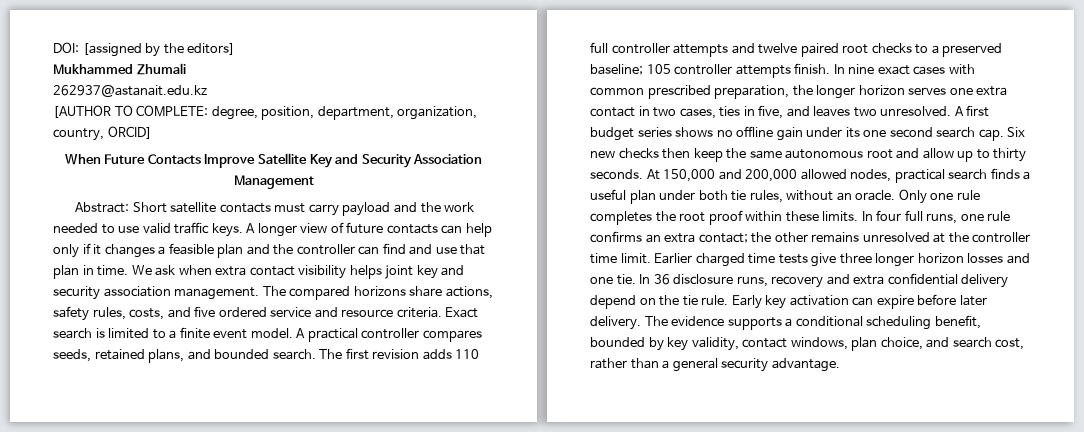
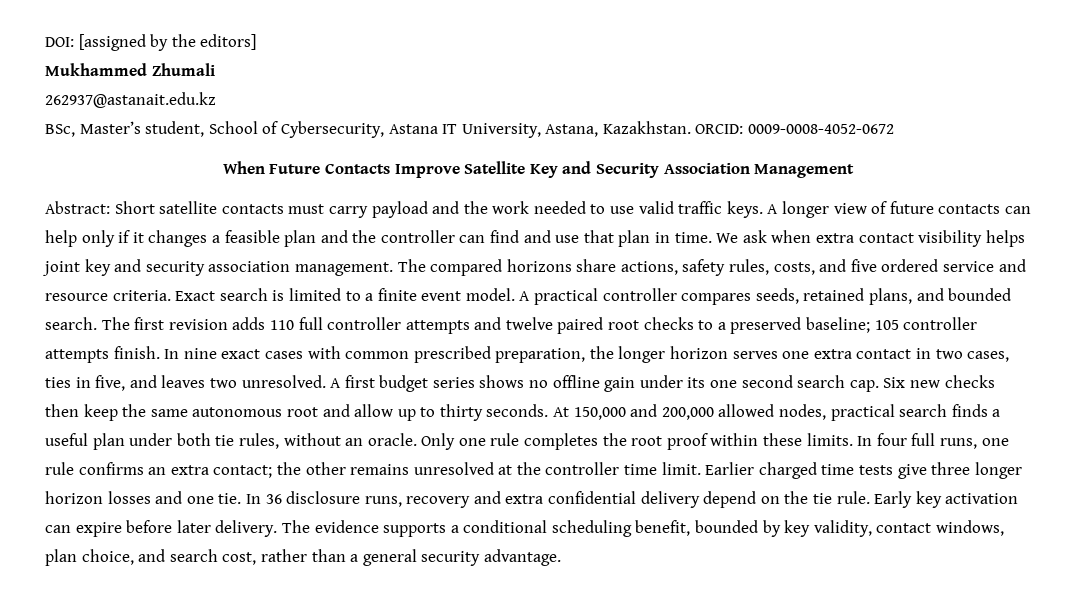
[53,105,478,120] [53,126,152,141] [AUTHOR TO COMPLETE: degree, position, department, organization, country, ORCID] -> [45,121,895,138] BSc, Master’s student, School of Cybersecurity, Astana IT University, Astana, Kazakhstan. ORCID: 0009-0008-4052-0672

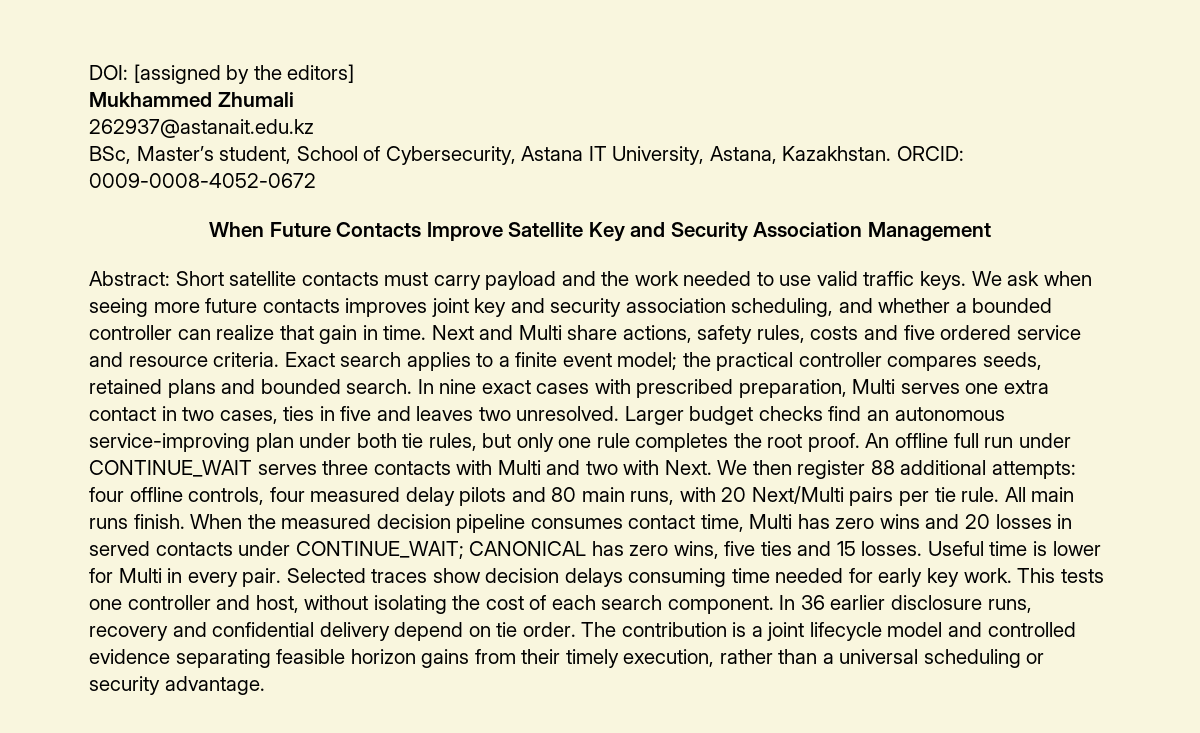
[767,201,1031,218] [45,230,1025,247] A longer view of future contacts can help only if it changes a feasible plan and the controller can find and use that plan in time. We ask when extra contact visibility helps -> [971,271,1092,286] [89,298,428,317] We ask when seeing more future contacts improves
[294,259,572,276] management. The compared horizons -> [731,298,1053,317] [89,325,562,344] scheduling, and whether a bounded controller can realize that gain in time. Next and Multi
[773,262,815,275] costs, -> [810,326,859,340] costs
[272,288,341,301] is limited -> [406,352,471,371] applies
[465,288,531,301] model. A -> [617,352,711,370] model; the
[869,288,913,305] plans, -> [167,379,216,398] plans
[101,317,978,334] [45,346,160,363] The first revision adds 110 full controller attempts and twelve paired root checks to a preserved baseline; 105 controller attempts finish. -> (413, 386) none
[345,351,410,359] common -> (631, 386) none
[589,346,729,363] the longer horizon -> [852,379,896,394] Multi
[95,375,126,391] five, -> [340,406,372,421] five
[330,375,995,392] [45,404,1001,421] [45,433,88,446] A first budget series shows no offline gain under its one second search cap. Six new checks then keep the same autonomous root and allow up to thirty seconds. At 150,000 and 200,000 allowed nodes, practical search finds a useful -> [624,406,1005,425] [89,433,250,452] Larger budget checks find an autonomous service-improving
[283,433,456,450] without an oracle. Only -> [482,433,554,452] but only
[666,433,1009,450] [45,462,1022,479] [45,491,242,504] proof within these limits. In four full runs, one rule confirms an extra contact; the other remains unresolved at the controller time limit. Earlier charged time tests give three longer horizon losses and one tie. -> [807,433,1071,452] [89,460,1077,479] [89,486,1075,506] [89,514,1073,533] [89,541,1101,559] [89,568,1104,587] [89,595,774,614] proof. An offline full run under CONTINUE_WAIT serves three contacts with Multi and two with Next. We then register 88 additional attempts: four offline controls, four measured delay pilots and 80 main runs, with 20 Next/Multi pairs per tie rule. All main runs finish. When the measured decision pipeline consumes contact time, Multi has zero wins and 20 losses in served contacts under CONTINUE_WAIT; CANONICAL has zero wins, five ties and 15 losses. Useful time is lower for Multi in every pair. Selected traces show decision delays consuming time needed for early key work. This tests one controller and host, without isolating the cost of each search component.
(282, 499) none -> [830,595,886,610] earlier
[505,494,544,504] extra -> (207, 629) none
[784,491,1019,508] [45,520,1005,537] [45,549,417,566] the tie rule. Early key activation can expire before later delivery. The evidence supports a conditional scheduling benefit, bounded by key validity, contact windows, plan choice, and search cost, rather than a general -> [496,622,1076,641] [89,649,1045,668] tie order. The contribution is a joint lifecycle model and controlled evidence separating feasible horizon gains from their timely execution, rather than a universal scheduling or

